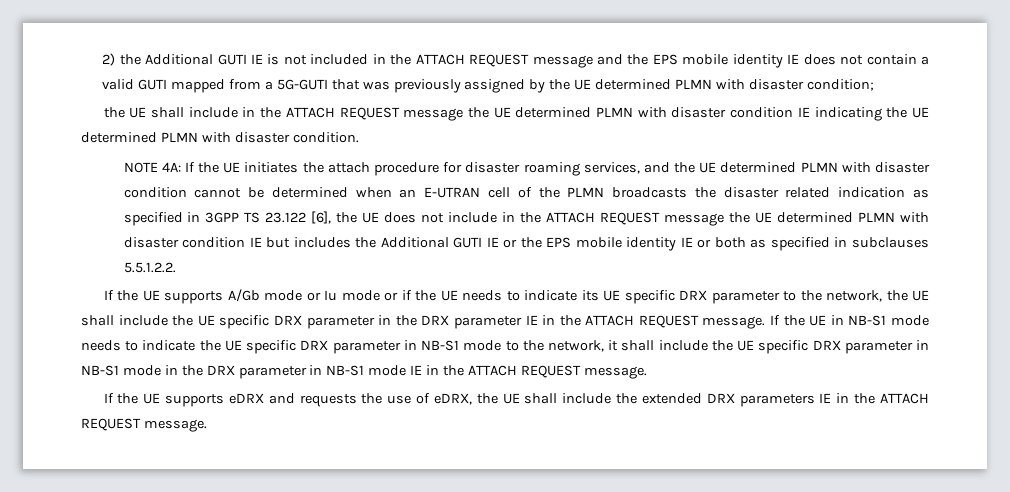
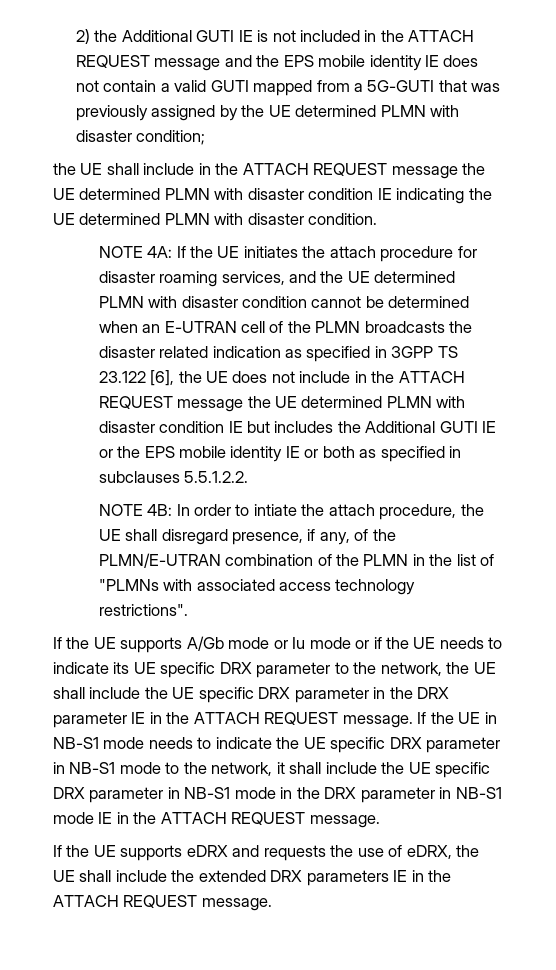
(176, 267) none -> [98,504,484,520] [98,529,396,545] [98,553,495,568] [98,579,416,595] [98,604,188,616] // NOTE 4B: In order to intiate the attach procedure, the UE shall disregard presence, if any, of the PLMN/E-UTRAN combination of the PLMN in the list of "PLMNs with associated access technology restrictions".

